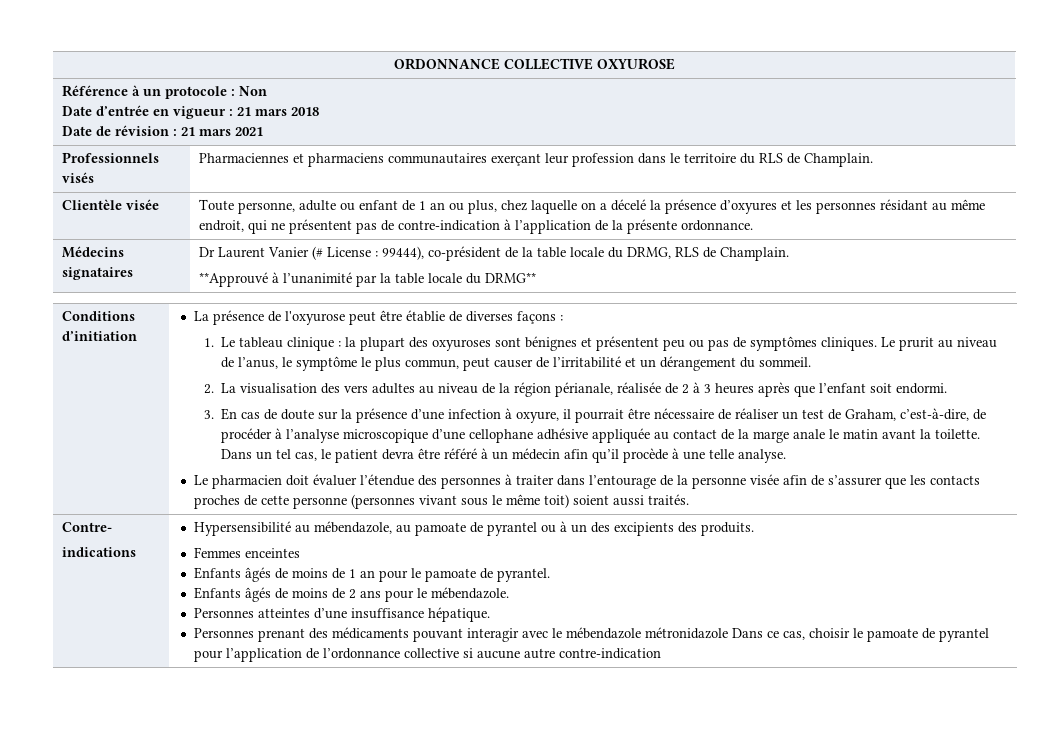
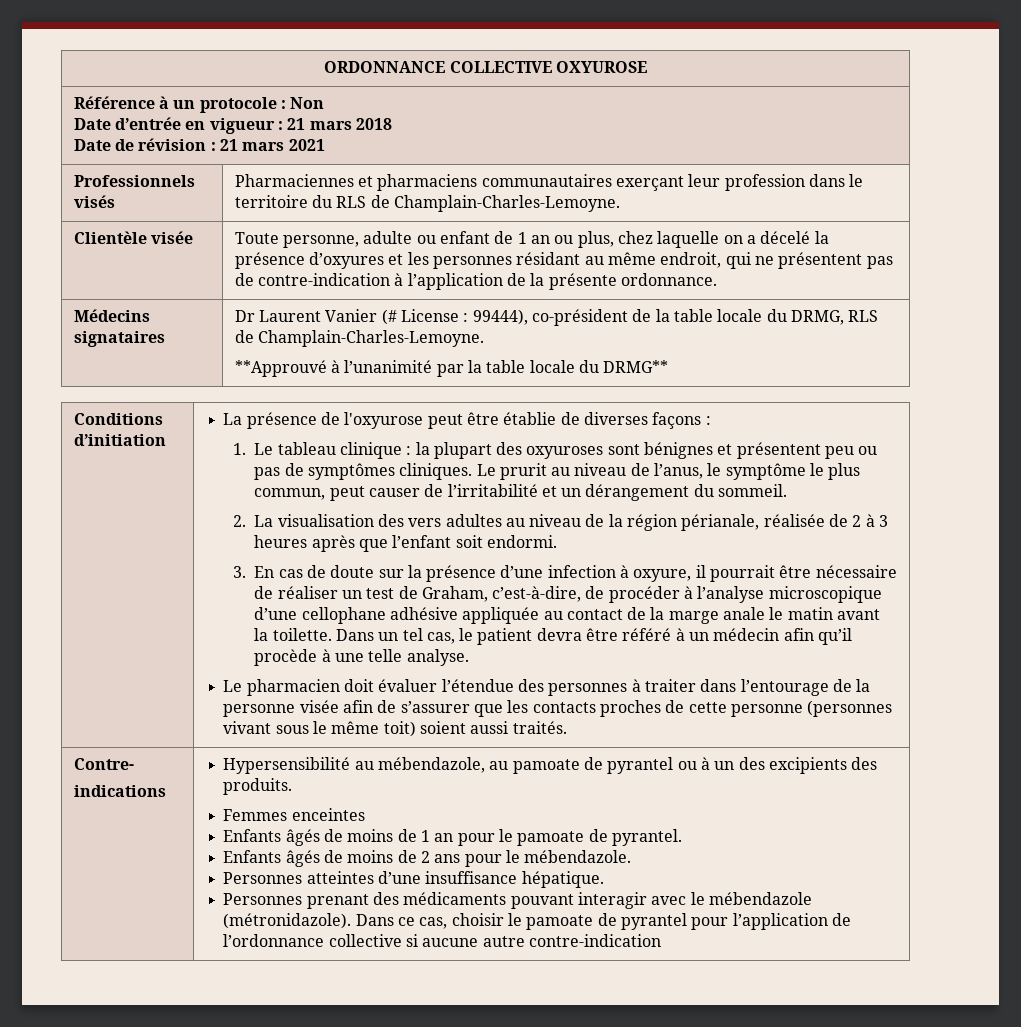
[804,153,874,167] Champlain. -> [394,195,621,212] Champlain-Charles-Lemoyne.
[720,247,790,261] Champlain. -> [258,330,485,347] Champlain-Charles-Lemoyne.
[645,627,729,639] métronidazole -> [223,913,352,929] (métronidazole).

